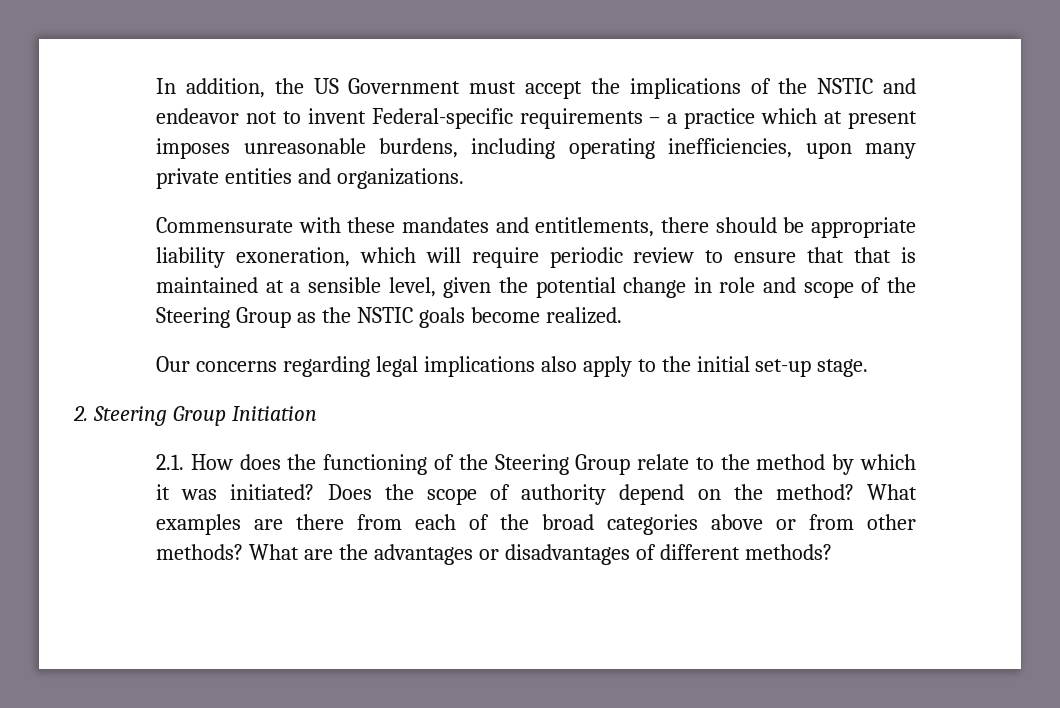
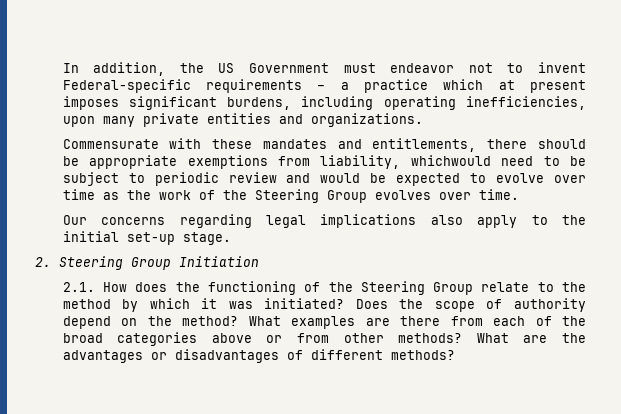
[525,78,917,99] accept the implications of the NSTIC and -> (376, 68) none
[243,138,366,154] unreasonable -> [128,96,217,110] significant
[156,247,917,268] [156,277,917,298] [156,307,622,328] liability exoneration, which will require periodic review to ensure that that is maintained at a sensible level, given the potential change in role and scope of the Steering Group as the NSTIC goals become realized. -> [187,155,587,169] [62,172,586,186] [62,189,519,203] exemptions from liability, whichwould need to be subject to periodic review and would be expected to evolve over time as the work of the Steering Group evolves over time.

